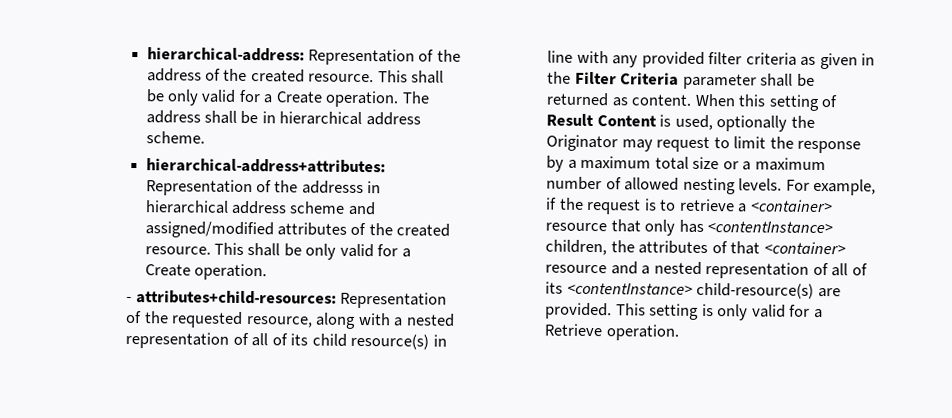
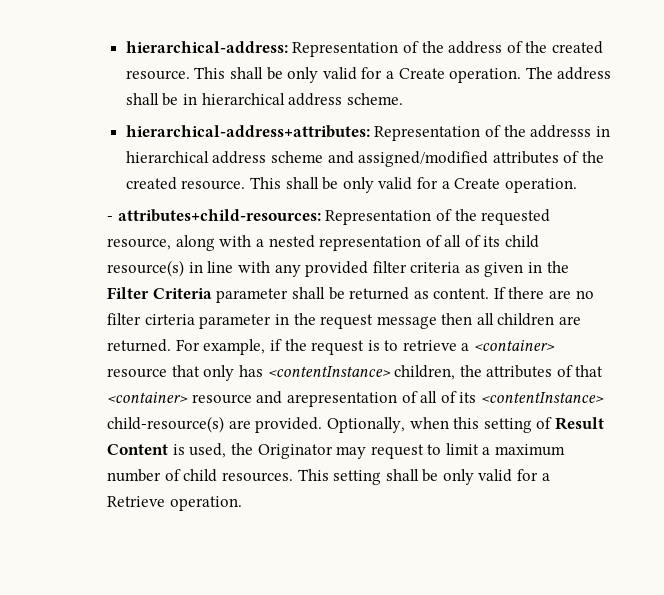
[694,93,839,111] [546,113,815,132] [546,134,862,154] [546,155,826,172] [546,176,783,195] When this setting of Result Content is used, optionally the Originator may request to limit the response by a maximum total size or a maximum number of allowed nesting levels. -> [493,287,594,299] [107,313,582,329] [107,339,172,352] If there are no filter cirteria parameter in the request message then all children are returned.
[641,261,810,279] a nested representation -> [286,392,397,407] arepresentation
[615,303,714,320] This setting is -> [326,417,604,433] [107,443,566,459] [107,469,439,485] Optionally, when this setting of Result Content is used, the Originator may request to limit a maximum number of child resources. This setting shall be

